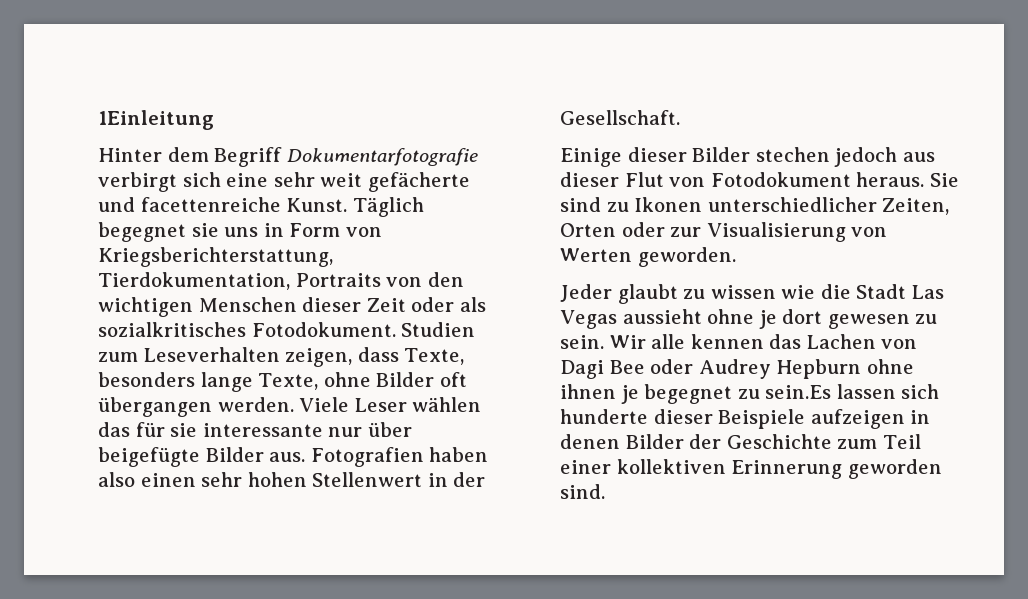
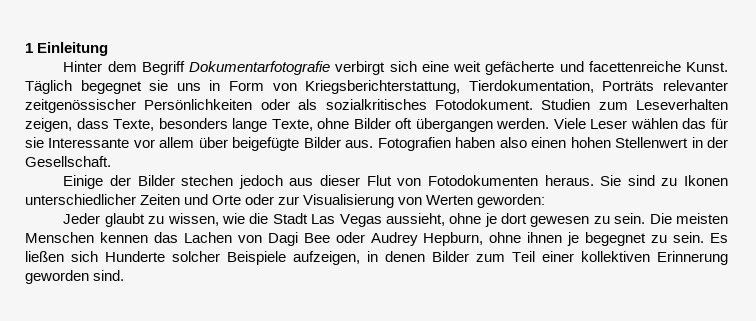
[98,110,214,130] 1Einleitung -> [25,42,109,56] 1 Einleitung
[273,172,315,187] sehr -> (449, 66) none
[295,272,464,287] [98,297,406,317] Portraits von den wichtigen Menschen dieser Zeit -> [602,80,728,91] [25,99,253,113] Porträts relevanter zeitgenössischer Persönlichkeiten
[202,423,363,437] interessante nur -> [48,137,195,148] Interessante vor allem
[201,472,243,487] sehr -> (567, 142) none
[627,147,687,162] dieser -> [109,175,131,186] der
[710,172,851,187] Fotodokument -> [427,175,538,186] Fotodokumenten
[882,198,950,215] [560,223,616,237] Zeiten, Orten -> [140,194,242,205] Zeiten und Orte
[637,247,736,267] geworden. -> [477,194,546,208] geworden:
[710,285,776,299] wissen -> [167,213,219,226] wissen,
[622,309,702,324] aussieht -> [385,213,445,226] aussieht,
[609,334,686,349] Wir alle -> [649,213,728,224] [25,232,94,243] Die meisten Menschen
[776,359,862,379] Hepburn -> [423,232,484,246] Hepburn,
[765,384,940,399] [560,409,905,429] sein.Es lassen sich hunderte dieser Beispiele aufzeigen -> [673,232,728,243] [25,251,360,265] sein. Es ließen sich Hunderte solcher Beispiele aufzeigen,
[689,434,832,449] der Geschichte -> (469, 256) none

